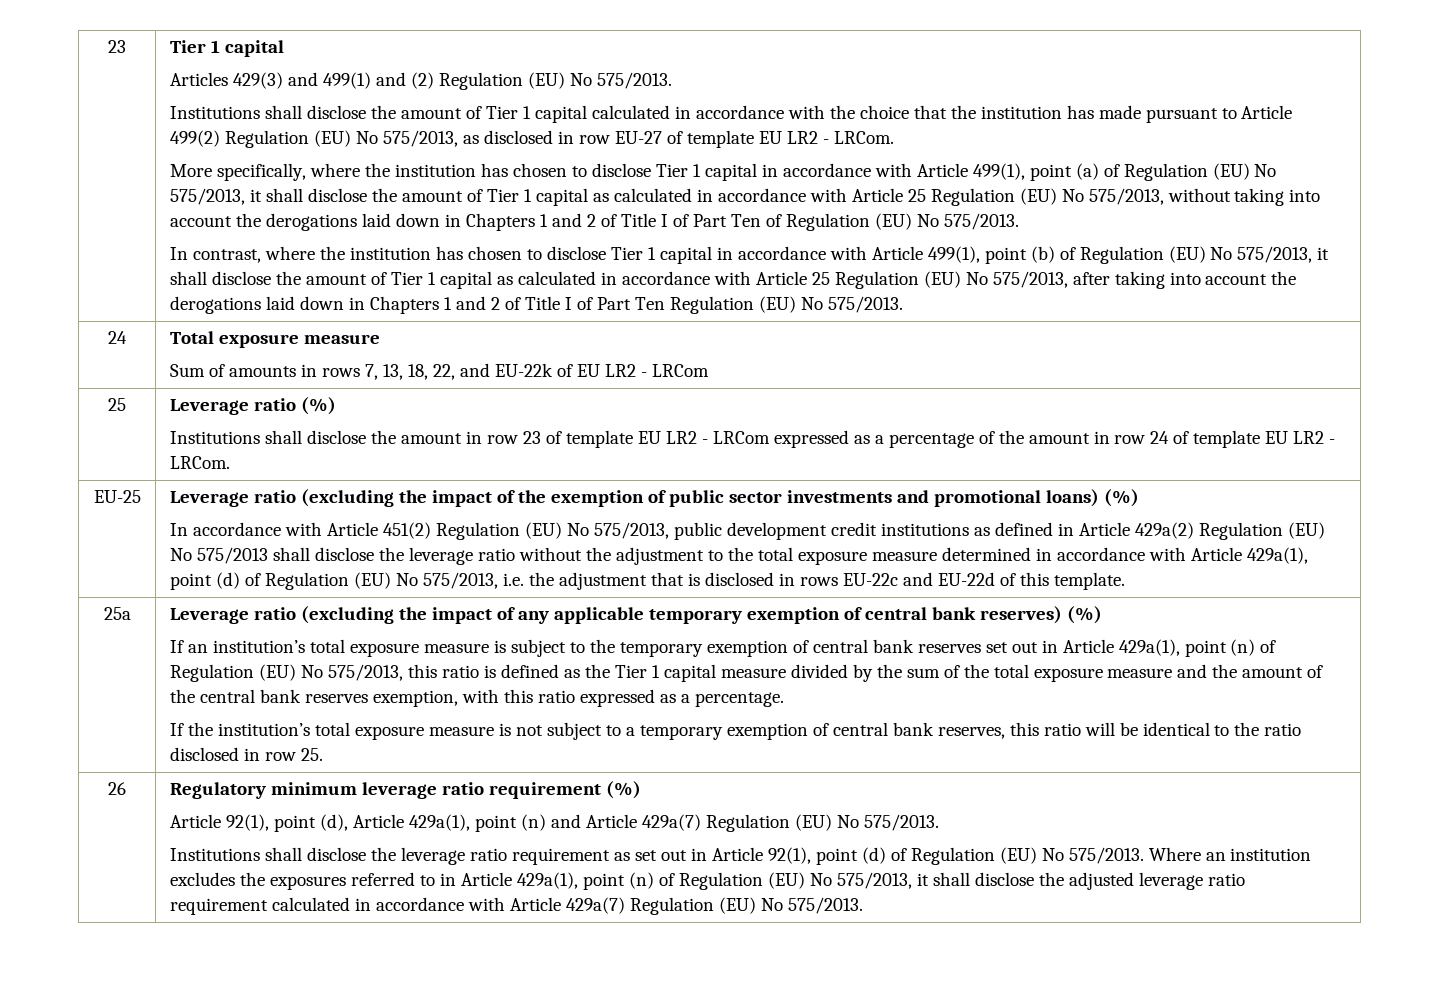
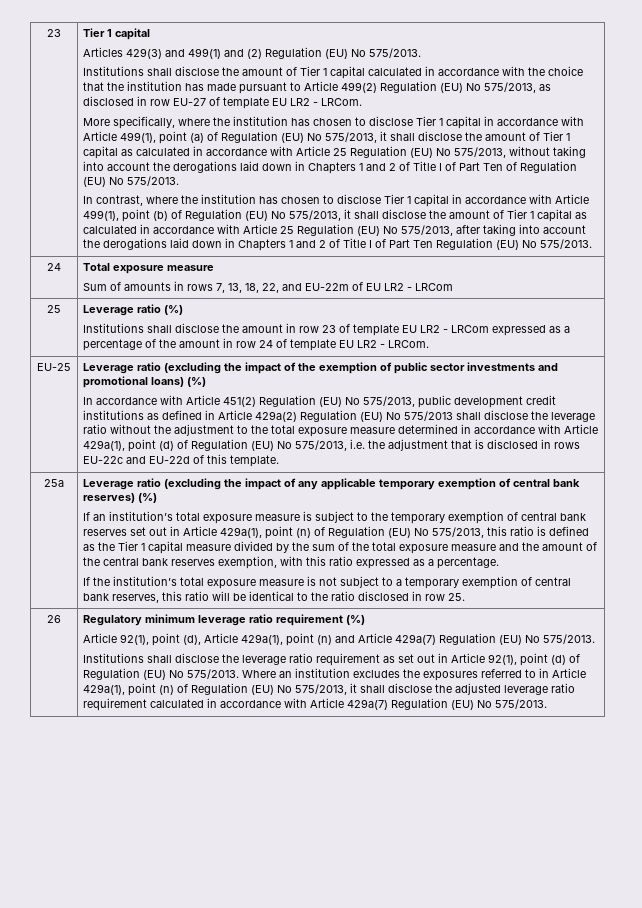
[494,363,553,377] EU-22k -> [305,283,350,291] EU-22m

